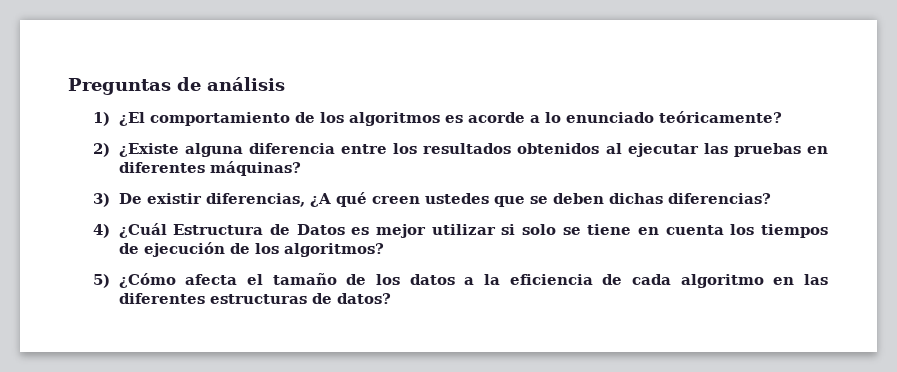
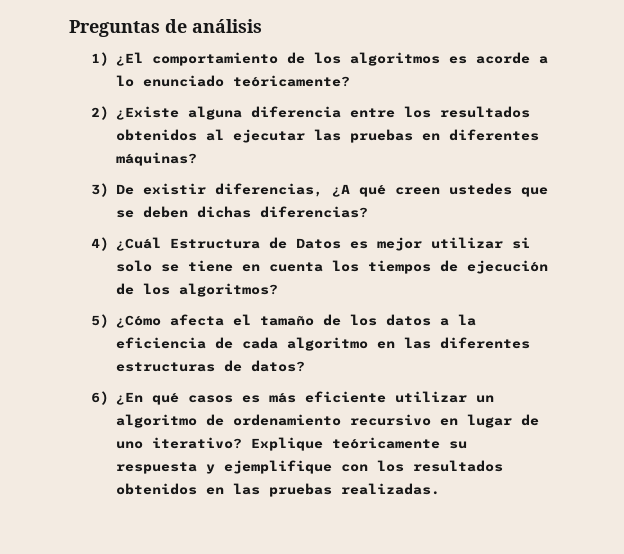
(391, 298) none -> [91,391,494,405] [115,414,539,428] [115,437,467,451] [115,460,503,474] [115,483,440,497] // 6) ¿En qué casos es más eficiente utilizar un algoritmo de ordenamiento recursivo en lugar de uno iterativo? Explique teóricamente su respuesta y ejemplifique con los resultados obtenidos en las pruebas realizadas.

